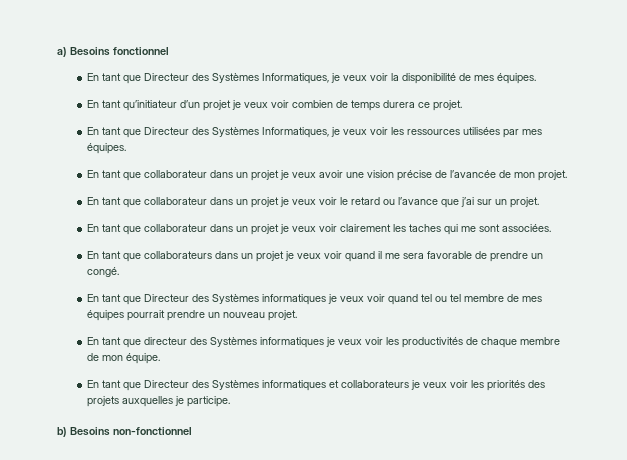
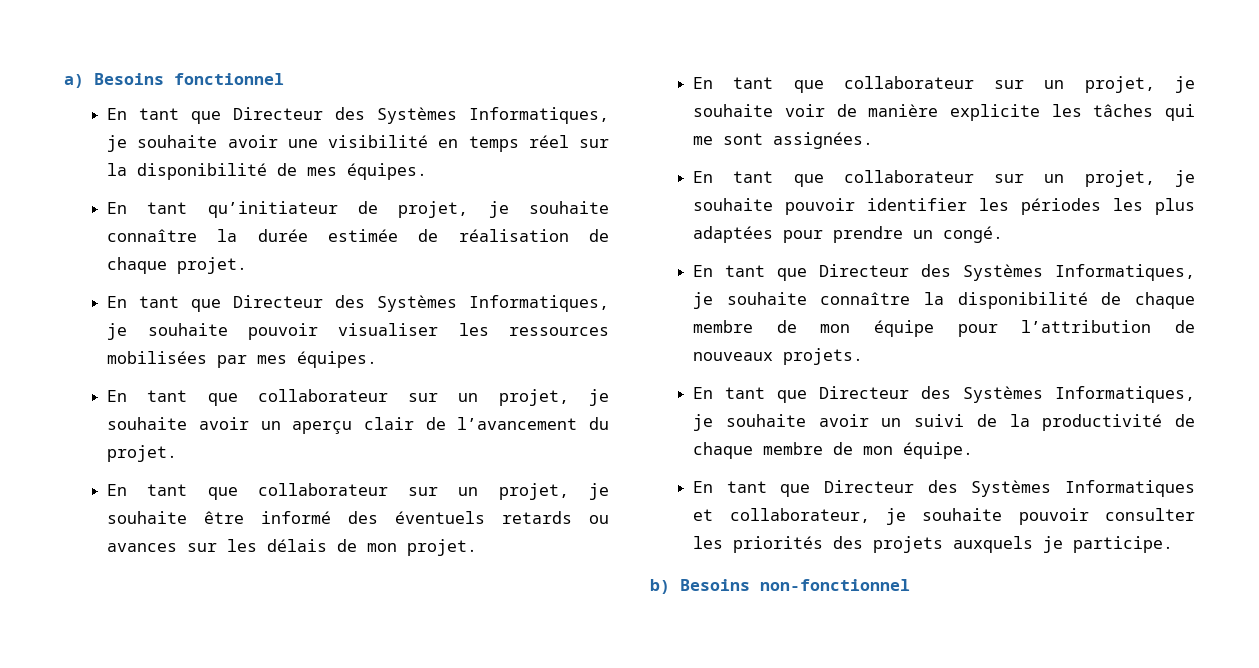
[343,73,389,81] veux voir -> [137,135,609,152] souhaite avoir une visibilité en temps réel sur
[180,100,431,111] d’un projet je veux voir combien de temps durera ce -> [358,201,610,218] [107,229,609,242] [107,257,168,274] de projet, je souhaite connaître la durée estimée de réalisation de chaque
[343,127,389,135] veux voir -> [147,323,439,340] souhaite pouvoir visualiser
[463,127,501,135] utilisées -> [107,351,208,364] mobilisées
[210,170,497,181] dans un projet je veux avoir une vision précise de l’avancée -> [408,389,610,406] [107,417,609,434] [107,445,178,462] [107,483,610,500] [107,511,609,524] [107,539,328,552] sur un projet, je souhaite avoir un aperçu clair de l’avancement du projet. // En tant que collaborateur sur un projet, je souhaite être informé des éventuels retards ou avances sur les délais
[210,197,540,208] [87,224,552,235] [87,251,488,262] dans un projet je veux voir le retard ou l’avance que j’ai sur un projet. // En tant que collaborateur dans un projet je veux voir clairement les taches qui me sont associées. // En tant que collaborateurs dans un projet je veux voir quand il me sera favorable de -> [994,76,1195,93] [693,104,1195,121] [693,132,874,149] [693,170,1195,187] [693,198,1195,215] [693,226,824,243] sur un projet, je souhaite voir de manière explicite les tâches qui me sont assignées. // En tant que collaborateur sur un projet, je souhaite pouvoir identifier les périodes les plus adaptées pour
[262,294,543,305] [87,310,298,321] [87,337,464,348] informatiques je veux voir quand tel ou tel membre de mes équipes pourrait prendre un nouveau projet. // En tant que directeur des Systèmes informatiques je veux voir les productivités -> [1055,264,1195,281] [693,292,1195,309] [693,320,1195,337] [693,348,864,365] [693,386,1195,403] [693,414,1163,431] Informatiques, je souhaite connaître la disponibilité de chaque membre de mon équipe pour l’attribution de nouveaux projets. // En tant que Directeur des Systèmes Informatiques, je souhaite avoir un suivi de la productivité
[262,380,469,391] informatiques et collaborateurs je veux voir -> [1065,480,1195,497] [693,508,1195,525] Informatiques et collaborateur, je souhaite pouvoir consulter
[122,396,174,407] auxquelles -> [953,536,1034,553] auxquels

